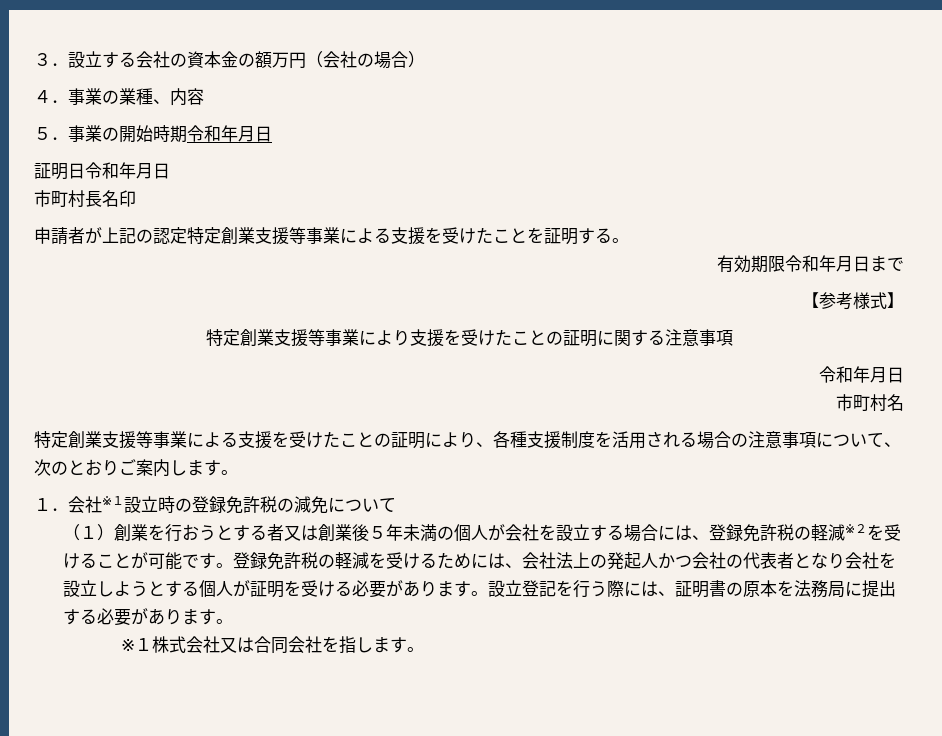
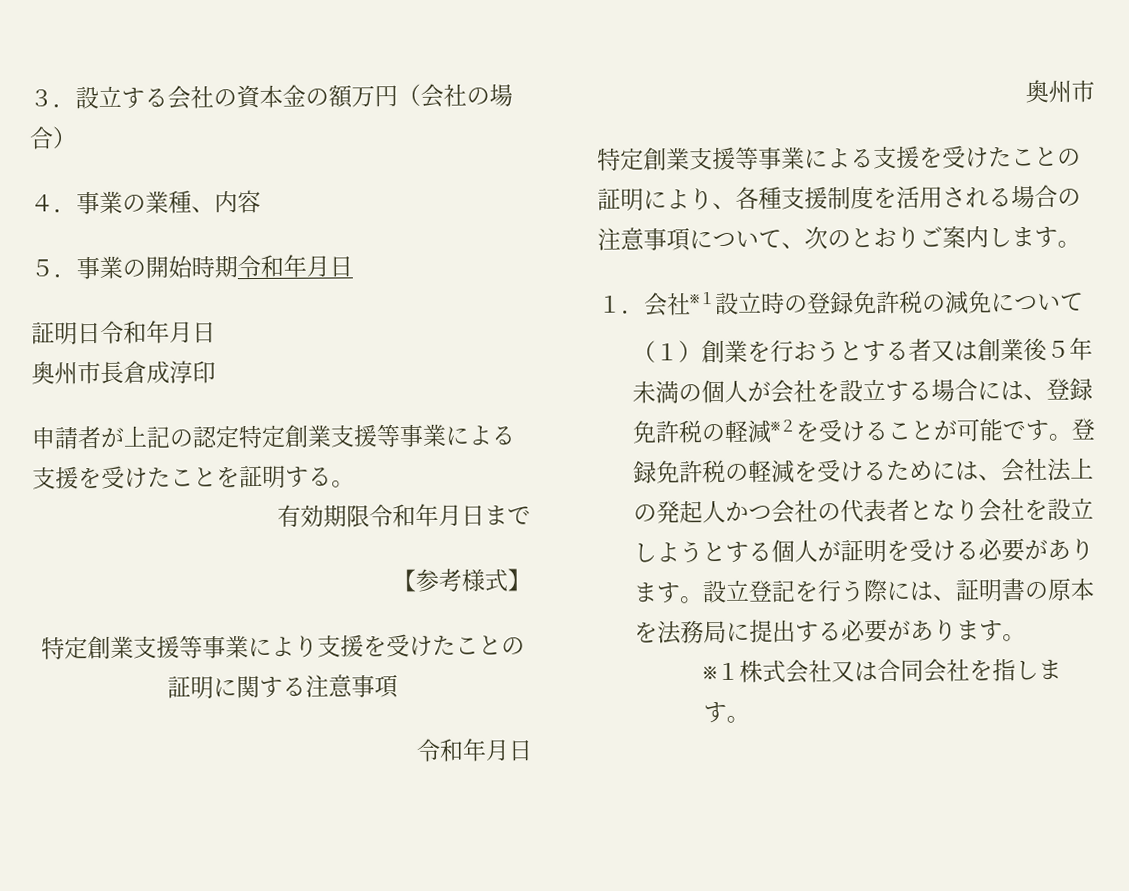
[34,190,119,207] 市町村長名 -> [31,360,193,385] 奥州市長倉成淳
[836,394,904,411] 市町村名 -> [1025,79,1095,104] 奥州市

